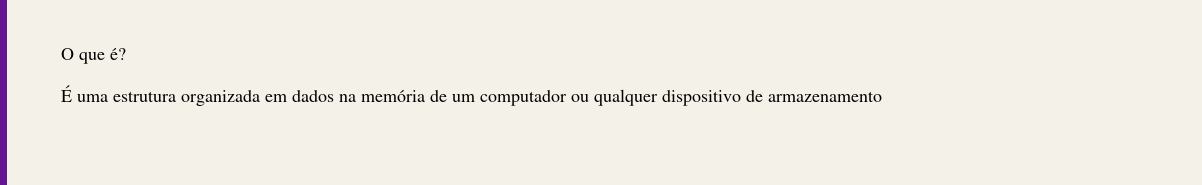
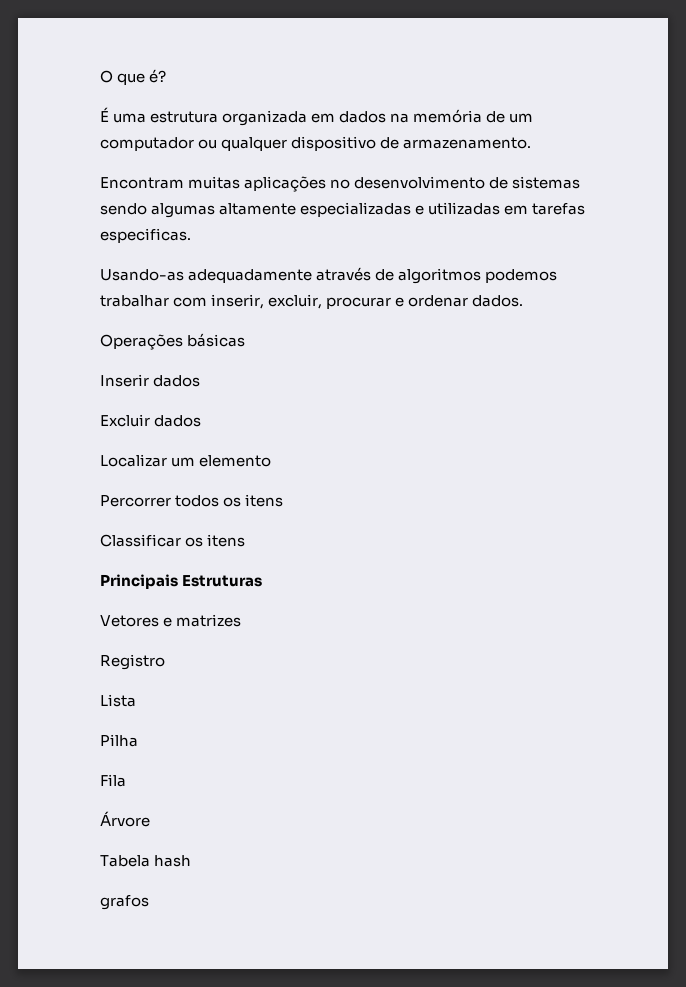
[768,91,882,102] armazenamento -> [403,137,532,149] [100,176,581,192] [100,202,586,218] [100,228,191,243] [100,267,558,284] [100,294,524,309] [100,333,246,350] [100,374,201,387] [100,414,202,427] [100,454,272,467] [100,494,284,507] [100,534,246,547] [100,574,263,589] [100,614,242,627] [100,654,165,670] [100,694,136,707] [100,734,138,747] [100,774,126,787] [100,811,150,827] [100,855,192,867] [100,895,149,910] armazenamento. // Encontram muitas aplicações no desenvolvimento de sistemas sendo algumas altamente especializadas e utilizadas em tarefas especificas. // Usando-as adequadamente através de algoritmos podemos trabalhar com inserir, excluir, procurar e ordenar dados. // Operações básicas // Inserir dados // Excluir dados // Localizar um elemento // Percorrer todos os itens // Classificar os itens // Principais Estruturas // Vetores e matrizes // Registro // Lista // Pilha // Fila // Árvore // Tabela hash // grafos

